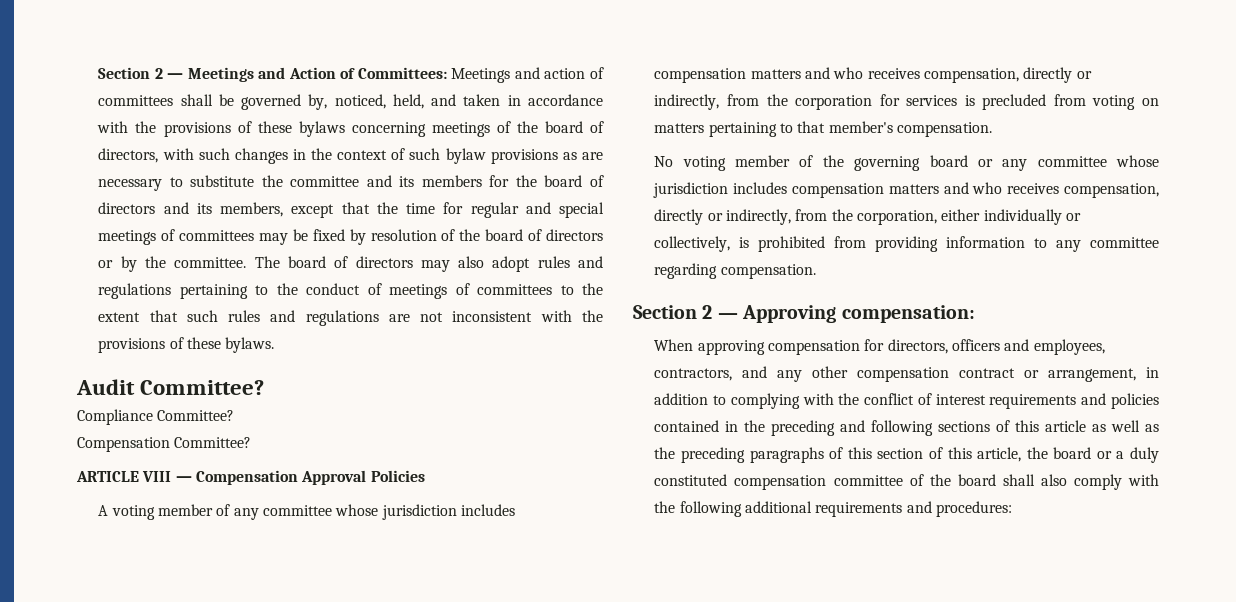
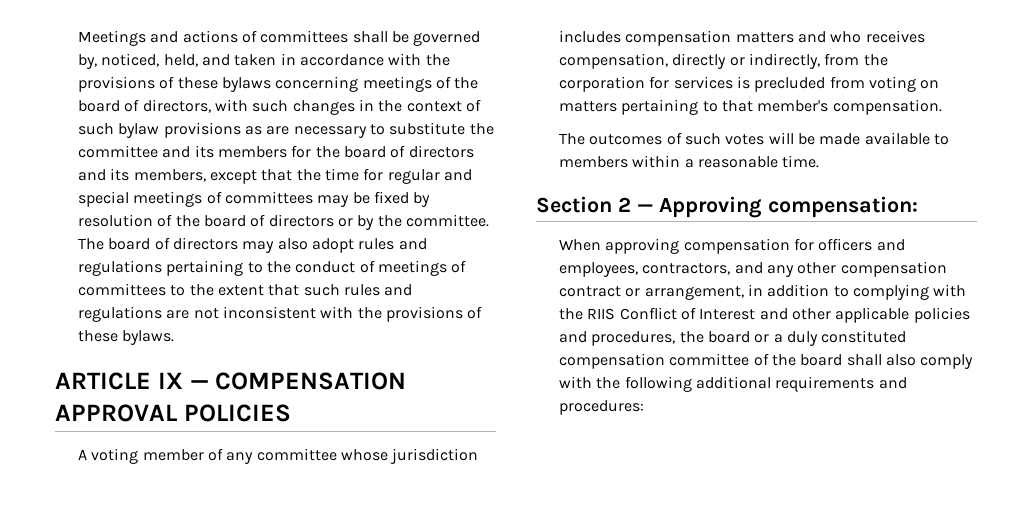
[98,67,586,83] Section 2 — Meetings and Action of Committees: Meetings and action -> [78,30,238,46] Meetings and actions
[76,379,265,395] [77,409,235,425] [77,437,252,452] [76,470,425,485] Audit Committee? // Compliance Committee? // Compensation Committee? // ARTICLE VIII — Compensation Approval Policies -> [55,372,407,390] [55,404,291,422] ARTICLE IX — COMPENSATION APPROVAL POLICIES
[654,155,1159,171] [653,182,1159,198] [654,209,1081,225] [654,236,1159,252] [654,263,816,279] No voting member of the governing board or any committee whose jurisdiction includes compensation matters and who receives compensation, directly or indirectly, from the corporation, either individually or collectively, is prohibited from providing information to any committee regarding compensation. -> [559,132,950,145] [559,155,820,168] The outcomes of such votes will be made available to members within a reasonable time.
[887,339,948,354] directors, -> (815, 244) none
[864,393,1159,409] [654,420,1159,436] [654,447,1022,463] conflict of interest requirements and policies contained in the preceding and following sections of this article as well as the preceding paragraphs of this section of this article, -> [587,307,970,323] [559,331,676,346] RIIS Conflict of Interest and other applicable policies and procedures,

